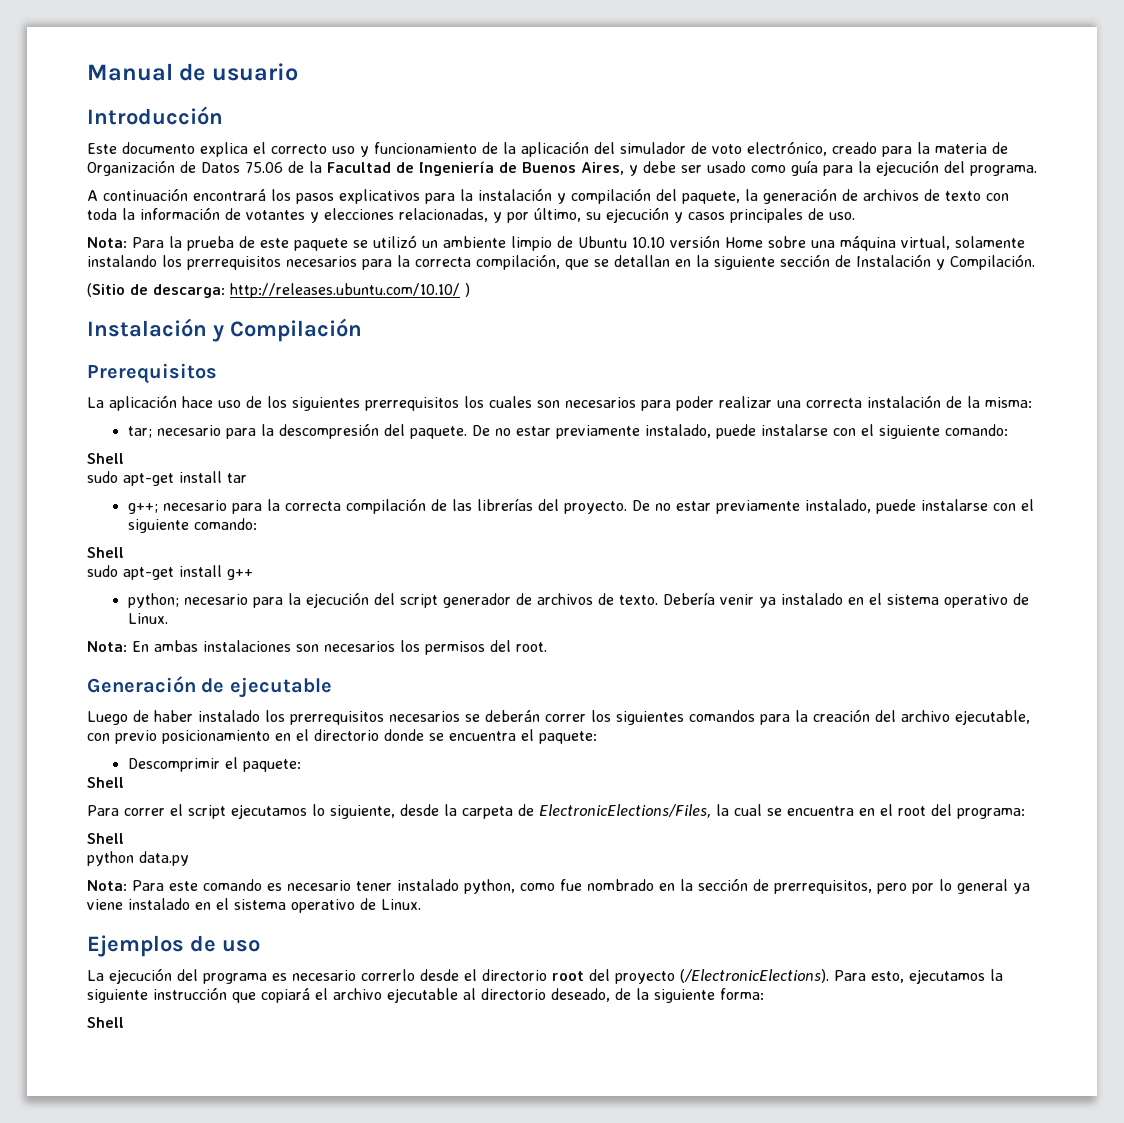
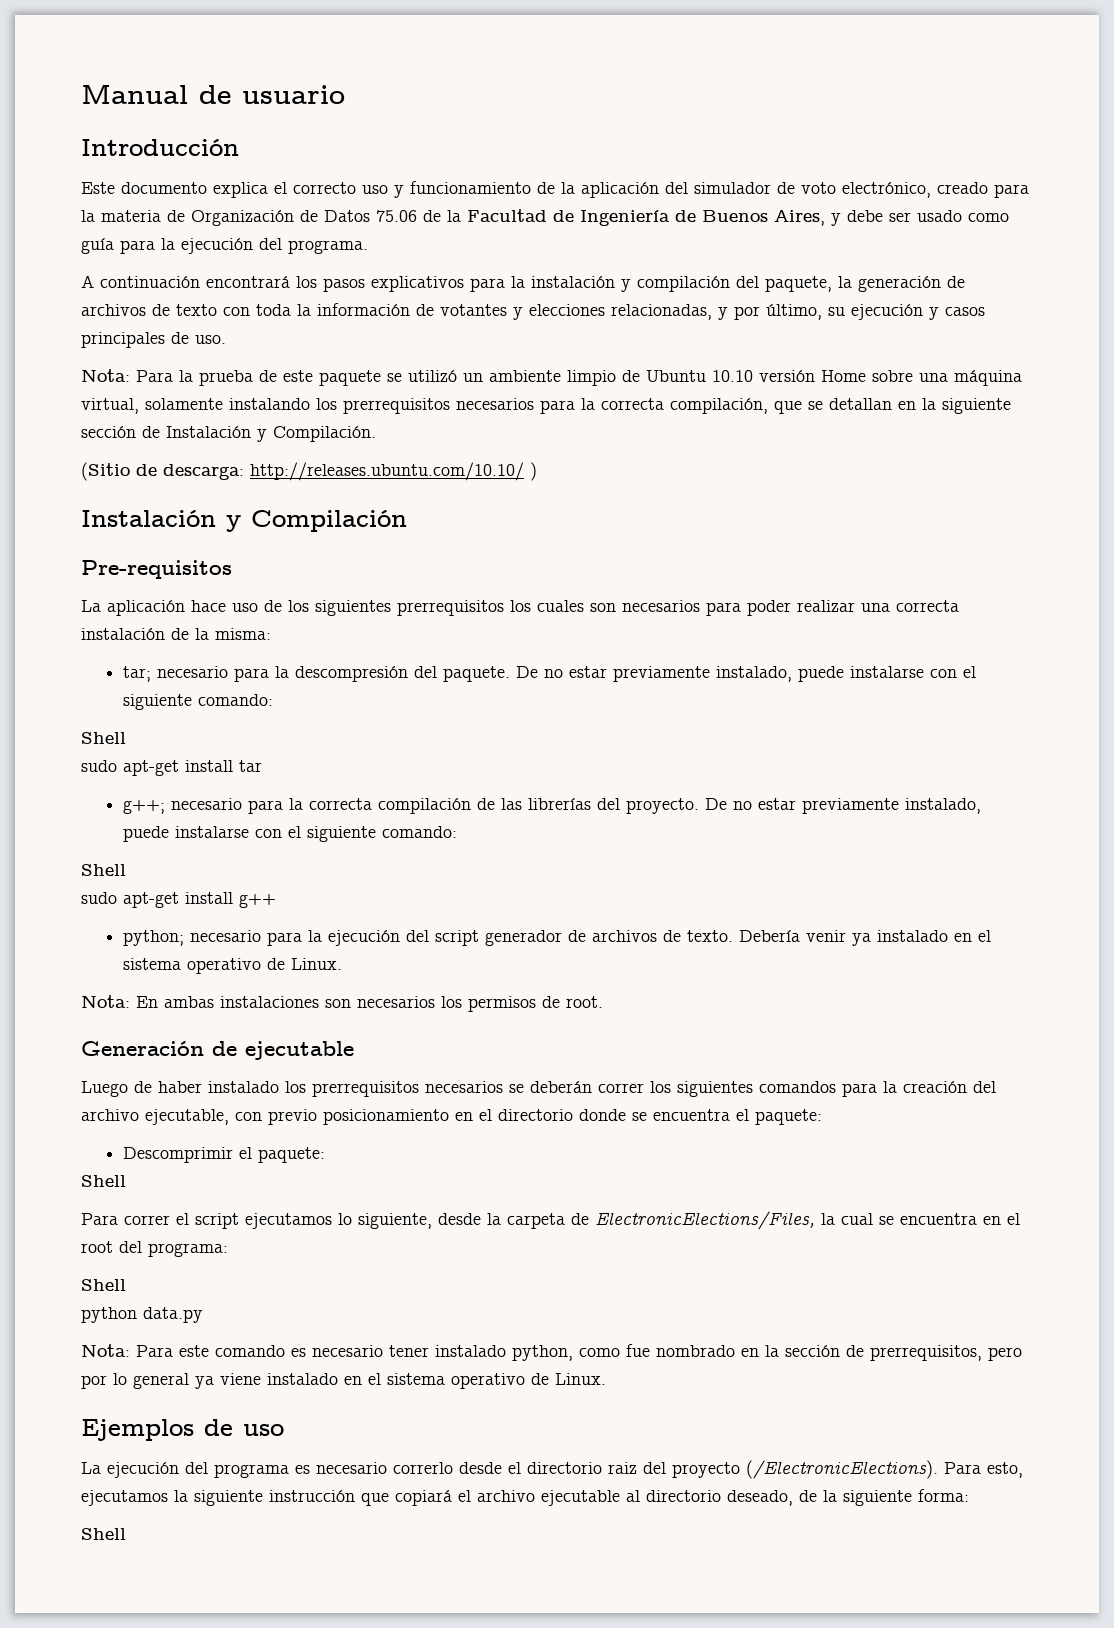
[87,363,217,384] Prerequisitos -> [81,560,232,579] Pre-requisitos
[490,640,511,652] del -> [542,996,560,1008] de
[552,971,584,981] root -> [608,1462,637,1474] raiz

